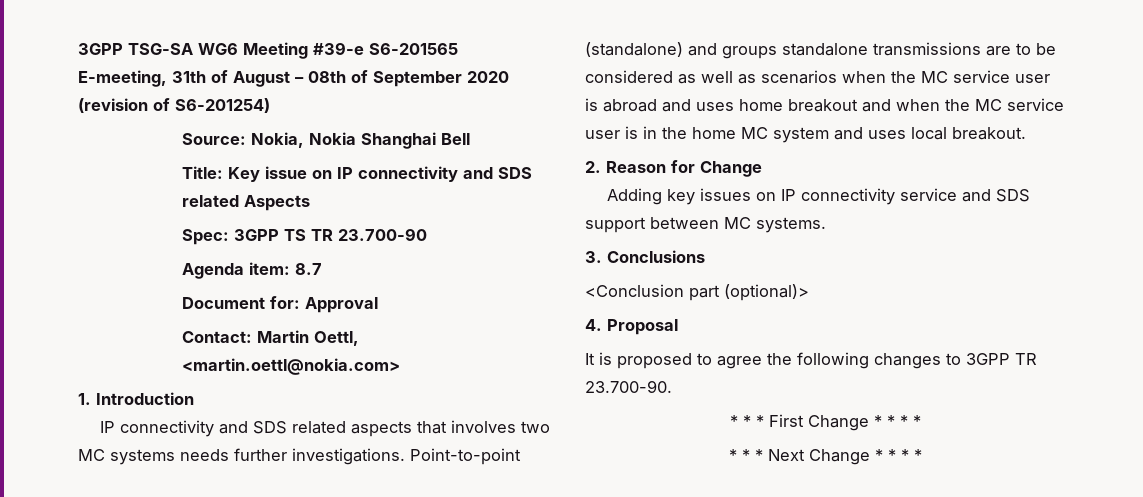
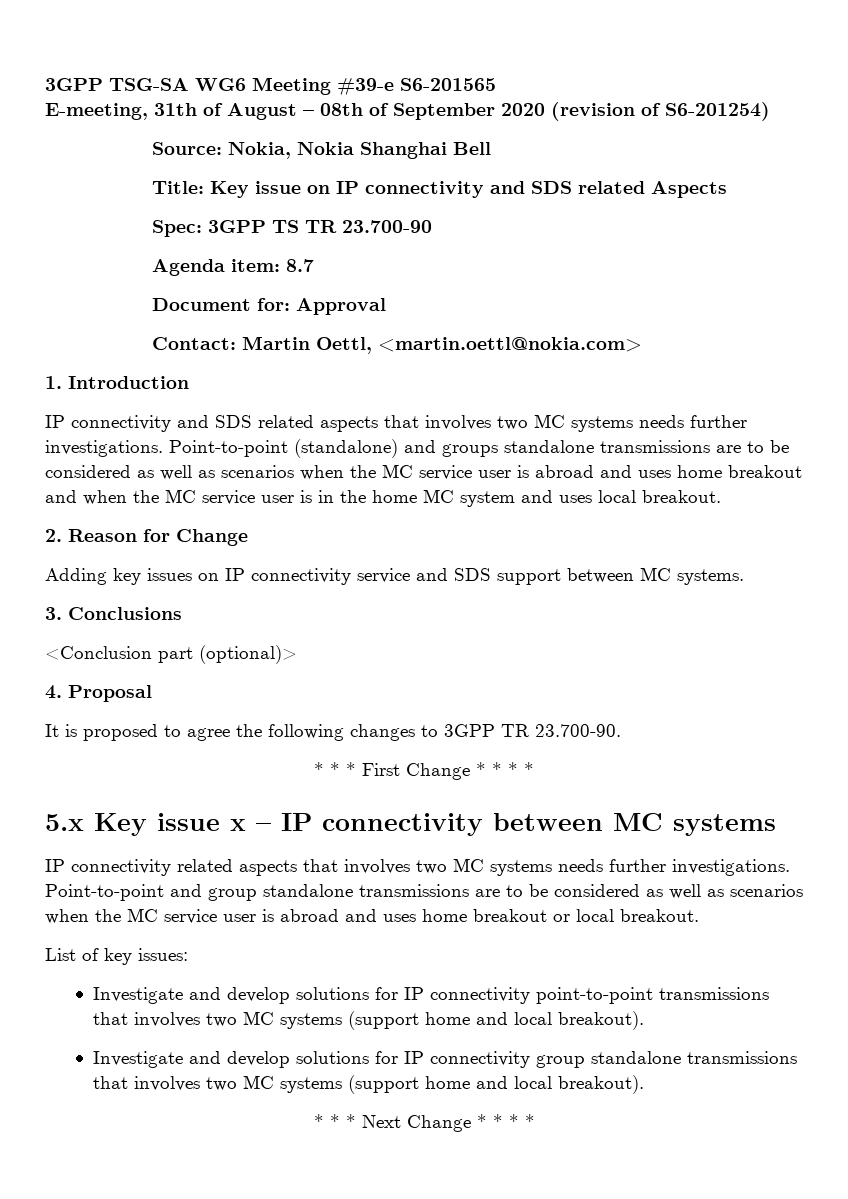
(921, 421) none -> [45,813,776,836] [45,858,790,876] [45,884,803,901] [45,908,699,924] [45,948,188,965] [92,987,769,1004] [92,1011,644,1030] [92,1051,797,1068] [92,1075,644,1094] // 5.x Key issue x – IP connectivity between MC systems // IP connectivity related aspects that involves two MC systems needs further investigations. Point-to-point and group standalone transmissions are to be considered as well as scenarios when the MC service user is abroad and uses home breakout or local breakout. // List of key issues: // Investigate and develop solutions for IP connectivity point-to-point transmissions that involves two MC systems (support home and local breakout). // Investigate and develop solutions for IP connectivity group standalone transmissions that involves two MC systems (support home and local breakout).

